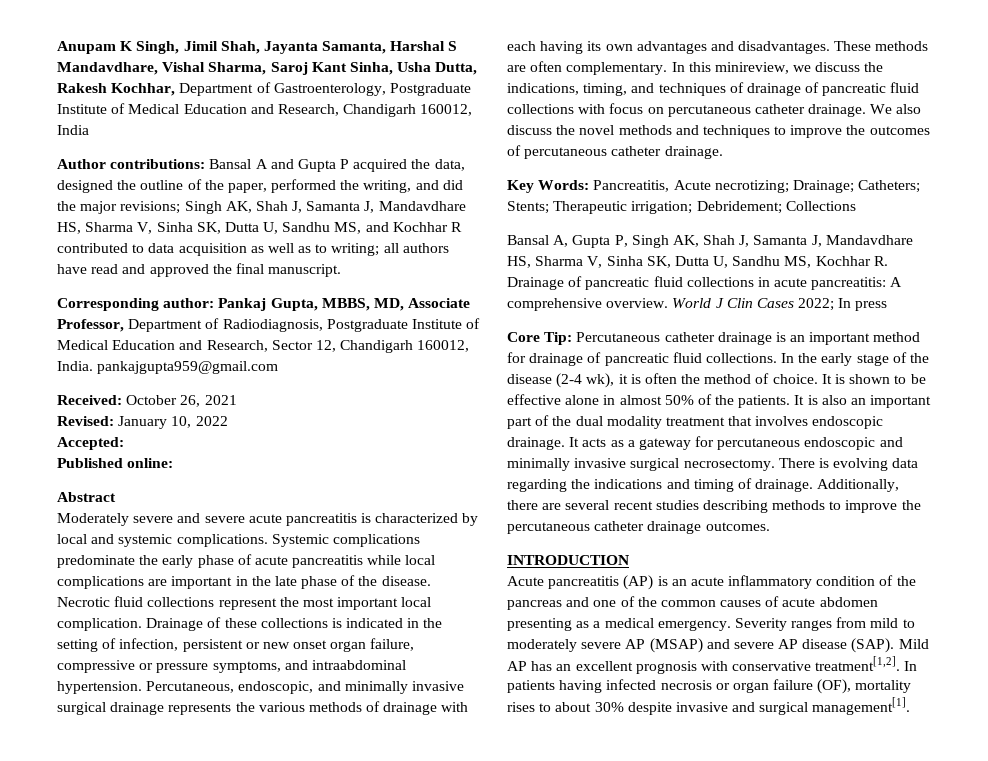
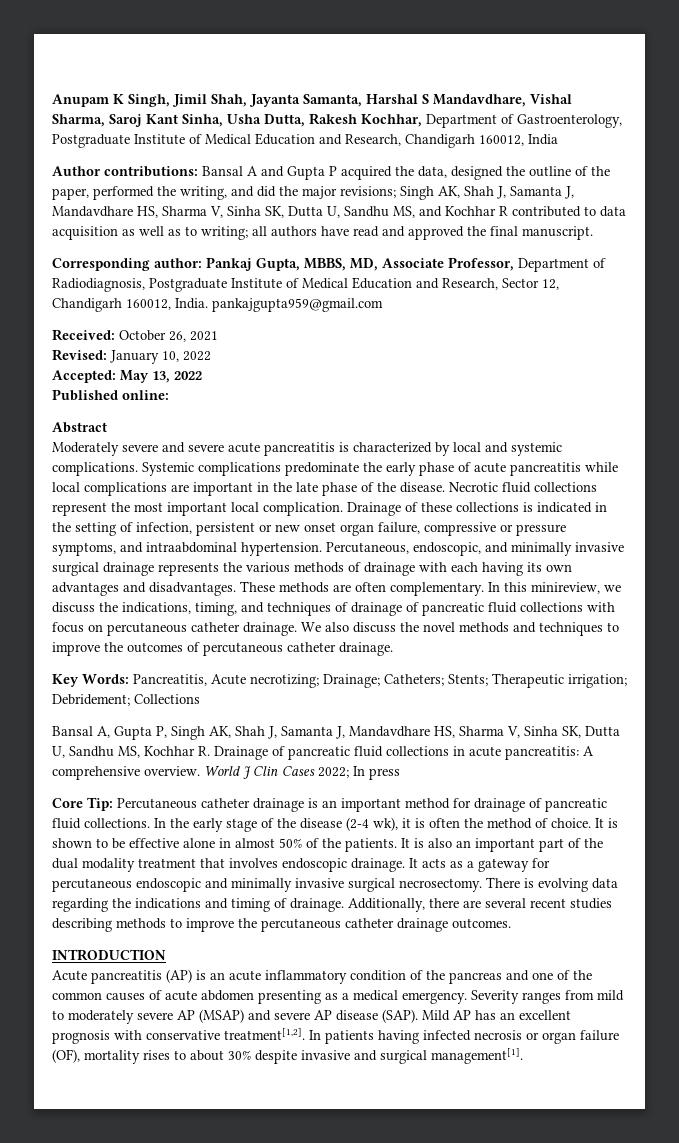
(124, 443) none -> [120,370,202,383] May 13, 2022

